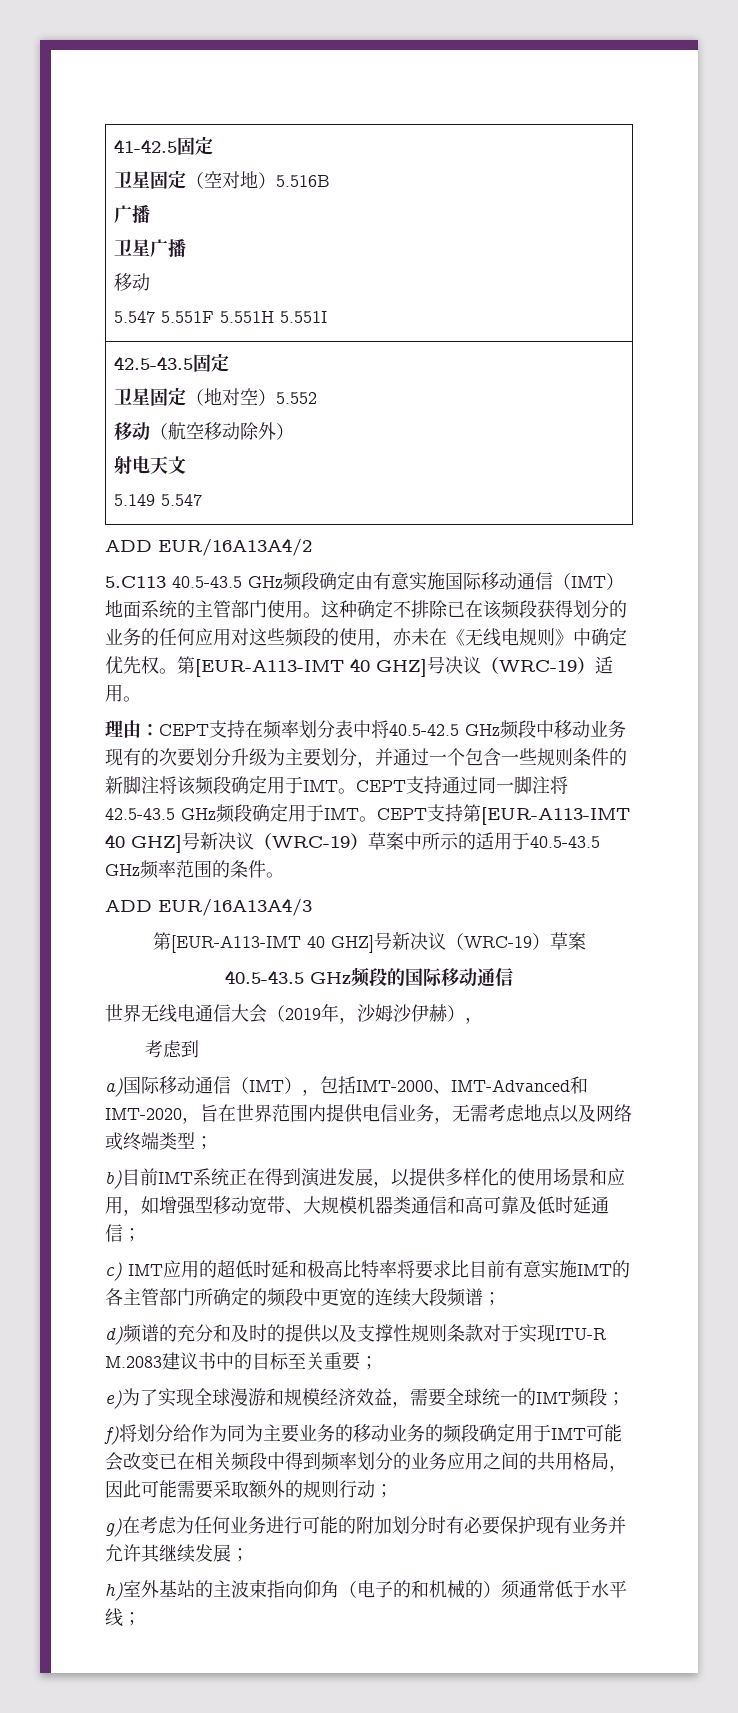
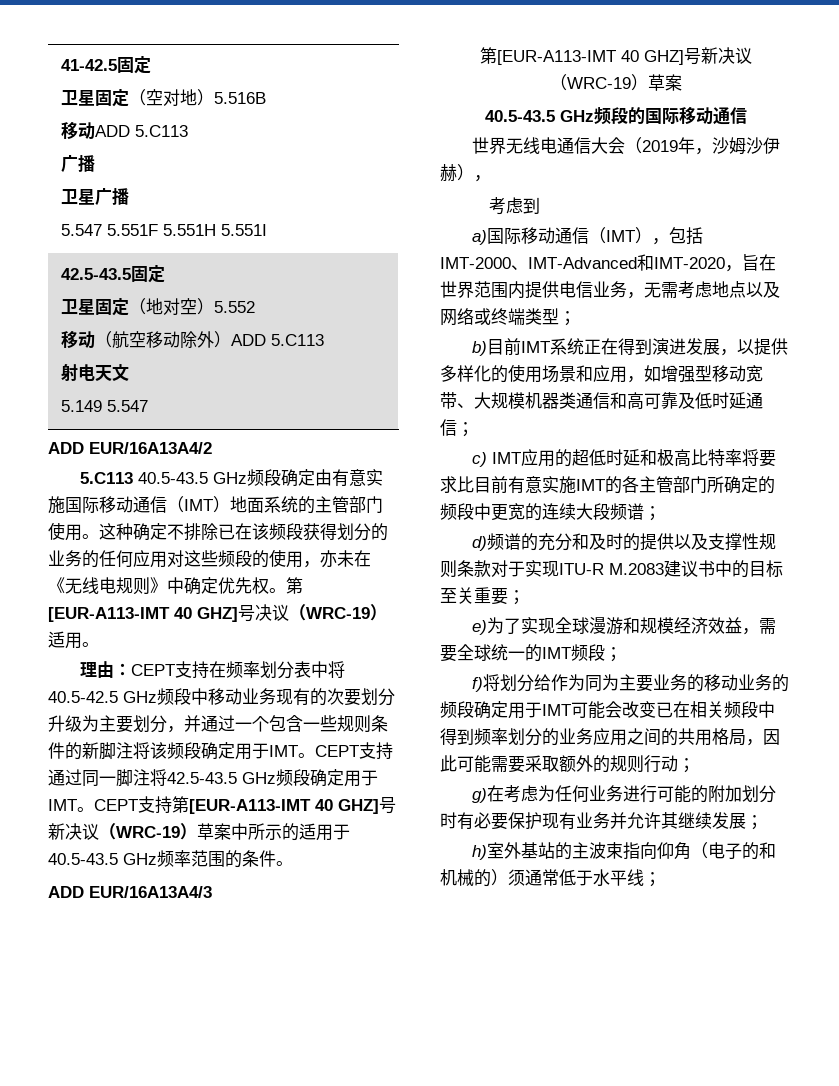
(330, 181) none -> [60,122,188,140] // 移动ADD 5.C113
[113,273,150,291] // 移动 -> (129, 196) none
(294, 431) none -> [230,334,324,346] ADD 5.C113

